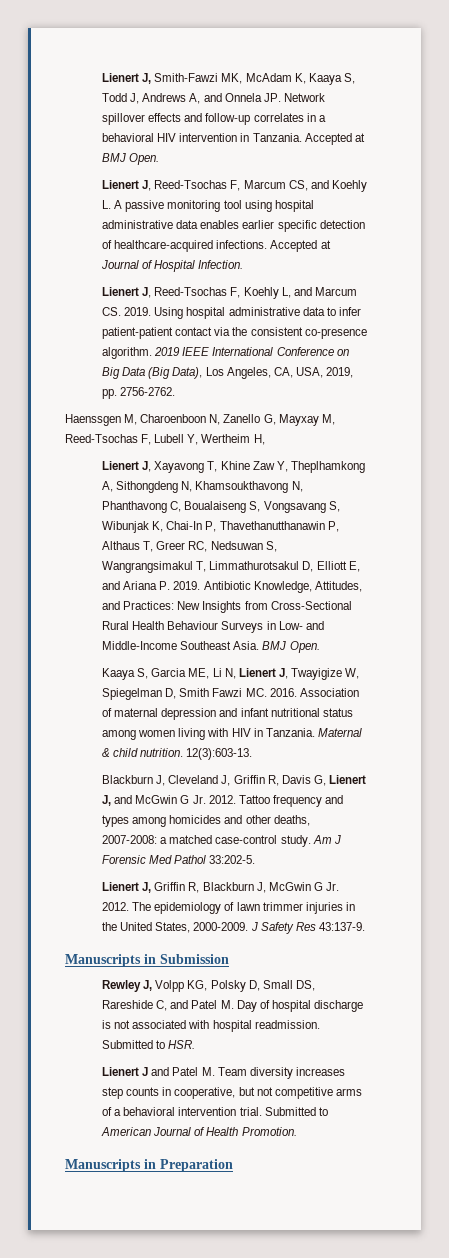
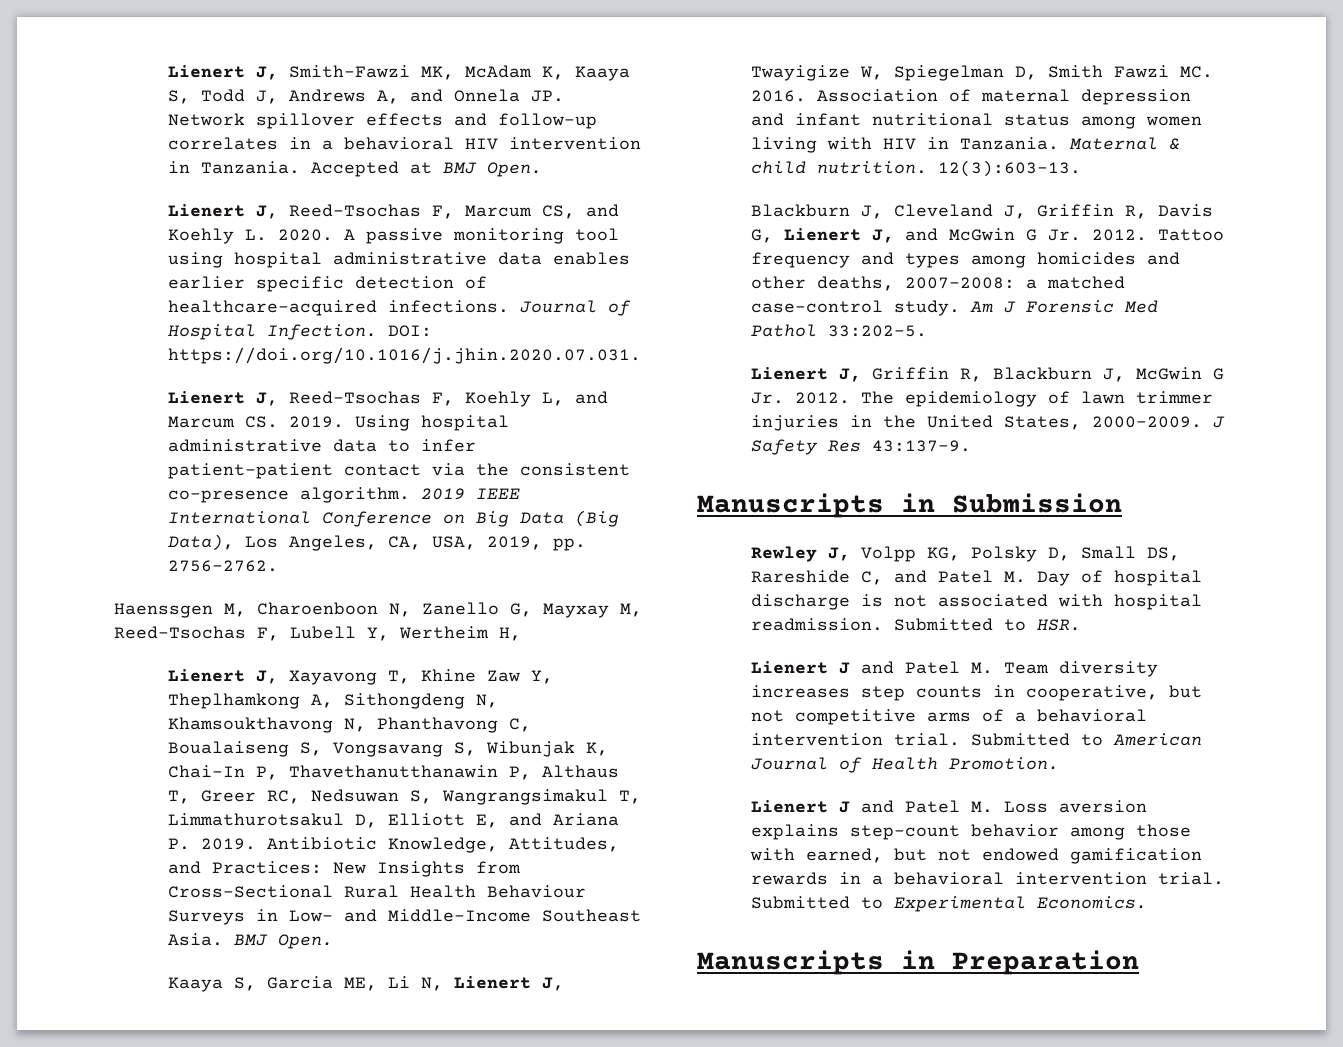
(112, 204) none -> [277,229,333,241] 2020.
[270,240,331,252] Accepted at -> (509, 306) none
(244, 264) none -> [387,325,432,337] [167,347,641,364] DOI: https://doi.org/10.1016/j.jhin.2020.07.031.
(297, 1131) none -> [750,800,1147,813] [750,824,1191,840] [749,848,1202,864] [750,872,1224,885] [750,896,1147,912] // Lienert J and Patel M. Loss aversion explains step-count behavior among those with earned, but not endowed gamification rewards in a behavioral intervention trial. Submitted to Experimental Economics.

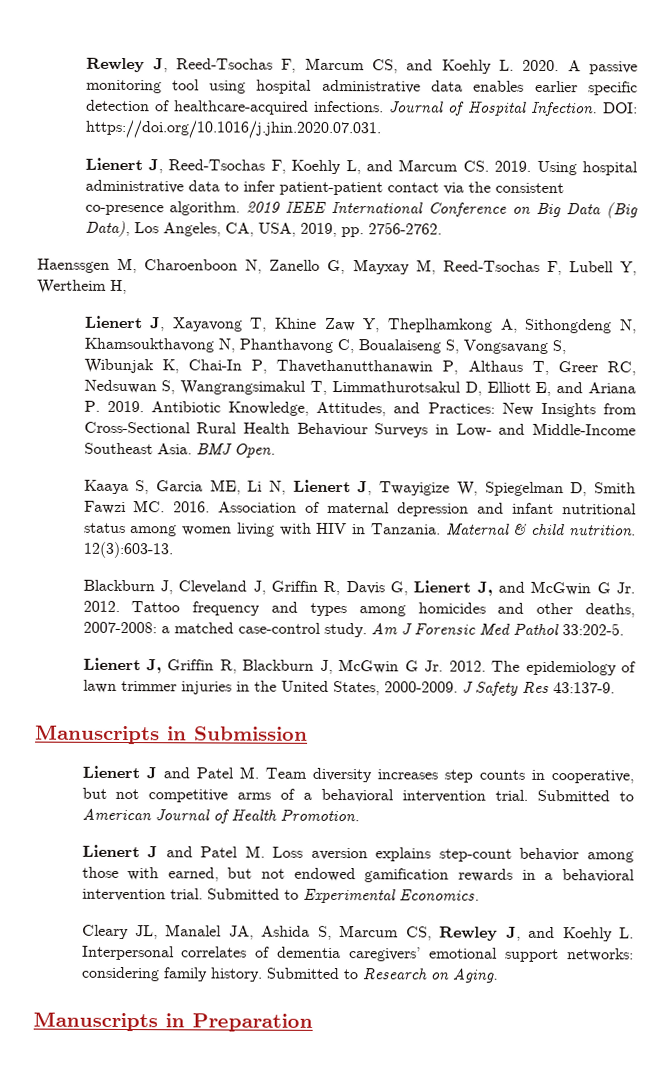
[167,65,630,81] [167,89,564,104] [167,113,597,129] [167,137,641,150] [167,161,542,177] [167,204,245,217] Lienert J, Smith-Fawzi MK, McAdam K, Kaaya S, Todd J, Andrews A, and Onnela JP. Network spillover effects and follow-up correlates in a behavioral HIV intervention in Tanzania. Accepted at BMJ Open. // Lienert -> [85,57,145,73] Rewley
[750,546,1180,562] [750,570,1202,586] [750,594,1202,610] [750,618,1081,631] // Rewley J, Volpp KG, Polsky D, Small DS, Rareshide C, and Patel M. Day of hospital discharge is not associated with hospital readmission. Submitted to HSR. -> (308, 733) none
(1147, 902) none -> [81,924,634,942] [81,945,635,963] [80,966,498,983] // Cleary JL, Manalel JA, Ashida S, Marcum CS, Rewley J, and Koehly L. Interpersonal correlates of dementia caregivers’ emotional support networks: considering family history. Submitted to Research on Aging.

